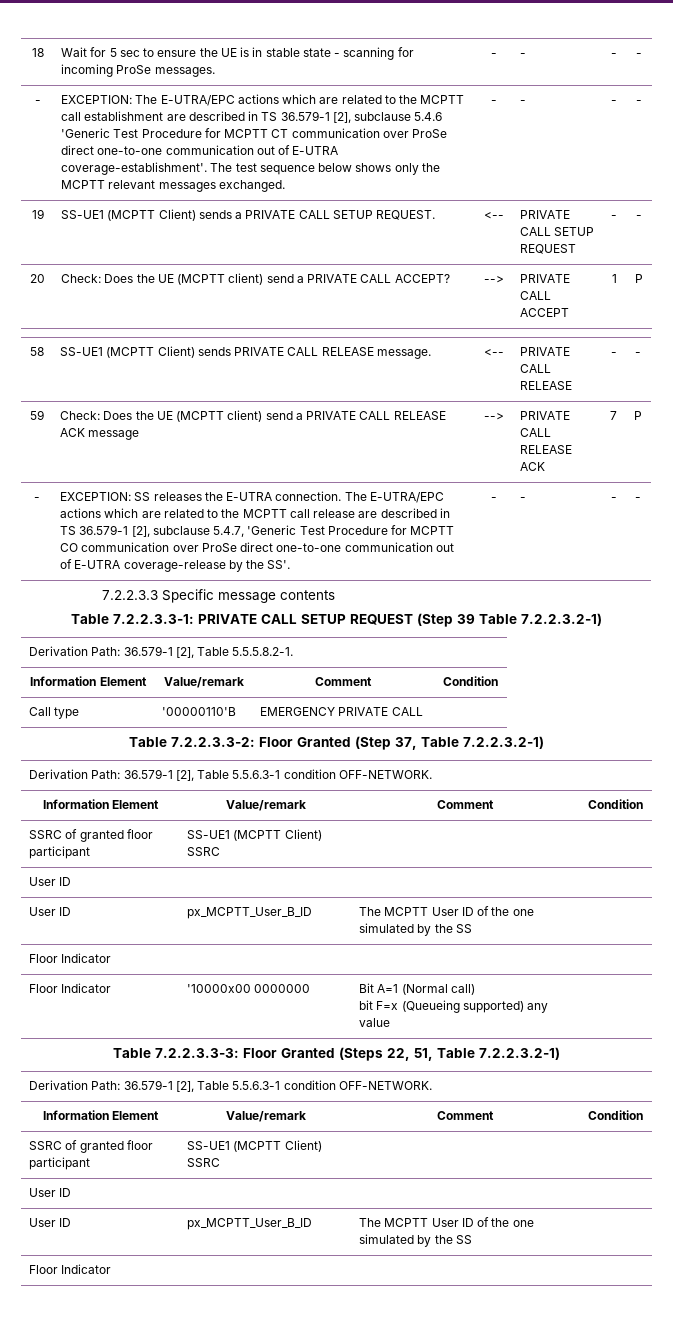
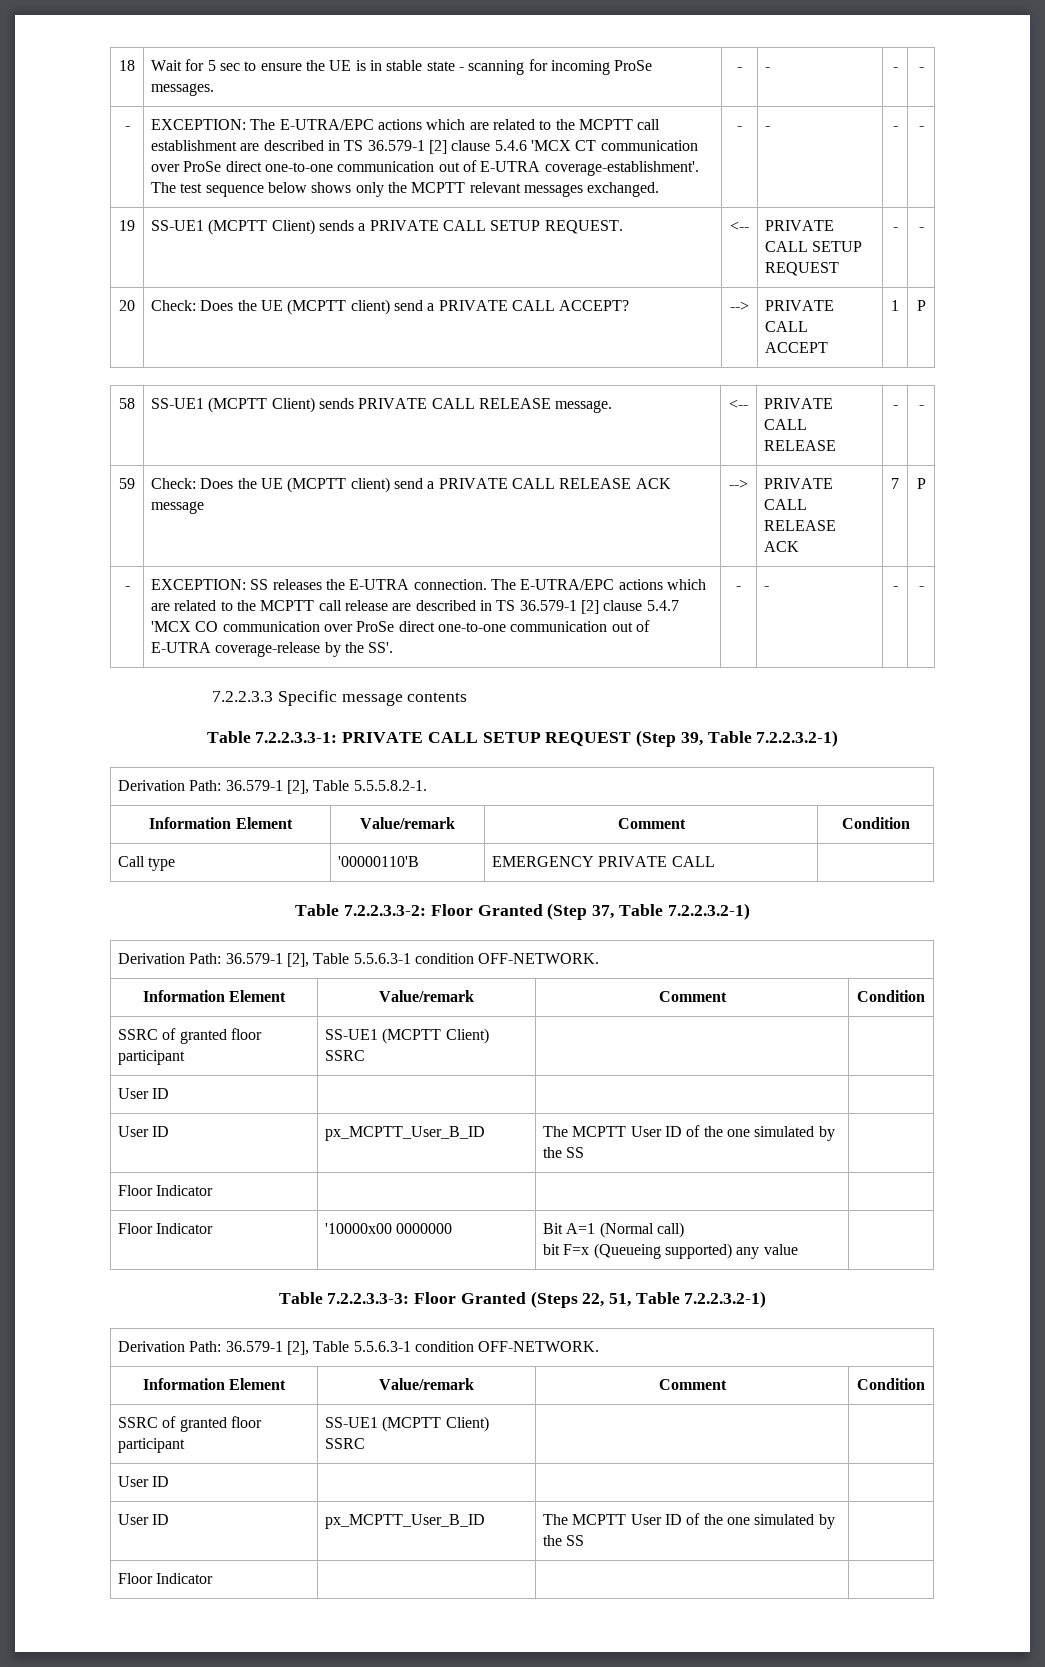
[332,112,443,123] [61,128,269,138] [2], subclause 5.4.6 'Generic Test Procedure for MCPTT -> [429,140,572,154] [2] clause 5.4.6 'MCX
[131,525,455,537] [2], subclause 5.4.7, 'Generic Test Procedure for MCPTT -> [580,600,679,614] [151,621,192,632] [2] clause 5.4.7 'MCX
[457,614,475,624] 39 -> [680,732,703,746] 39,

